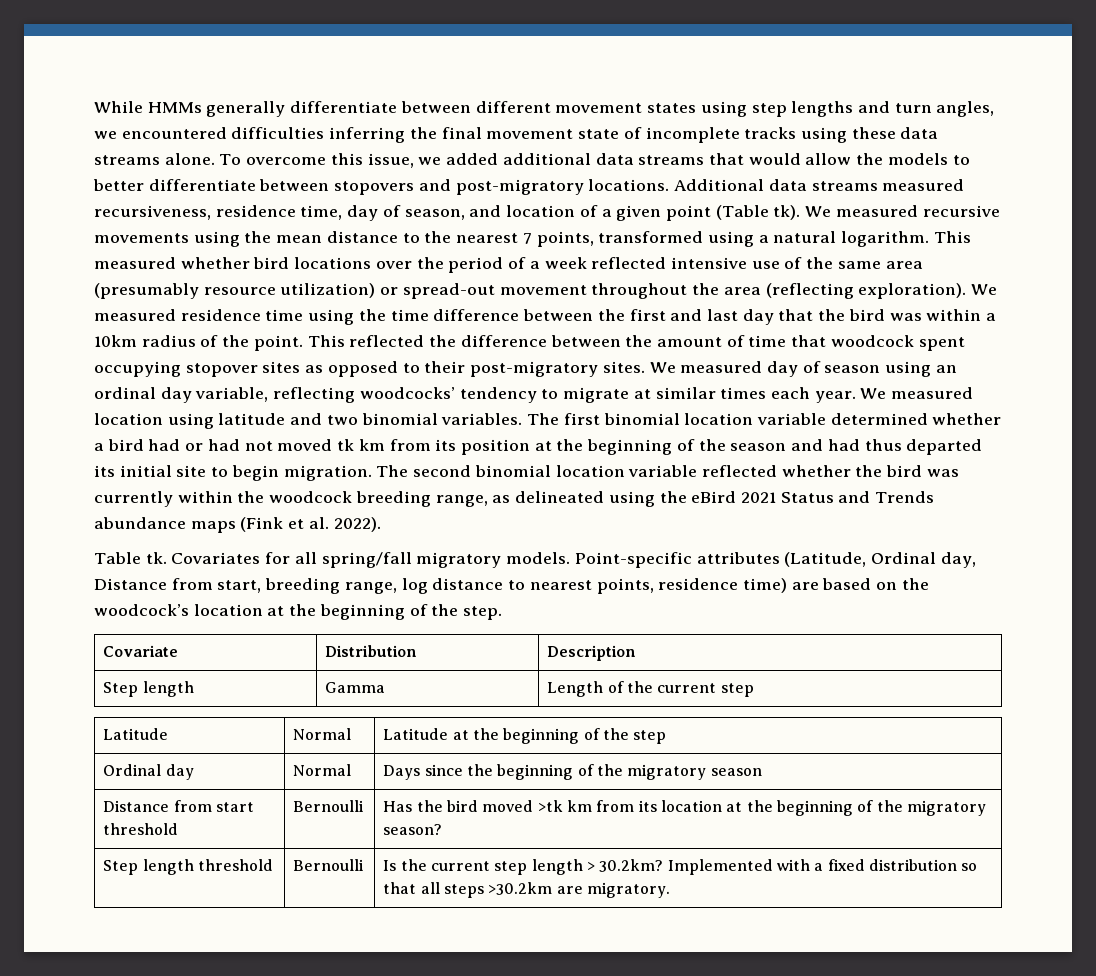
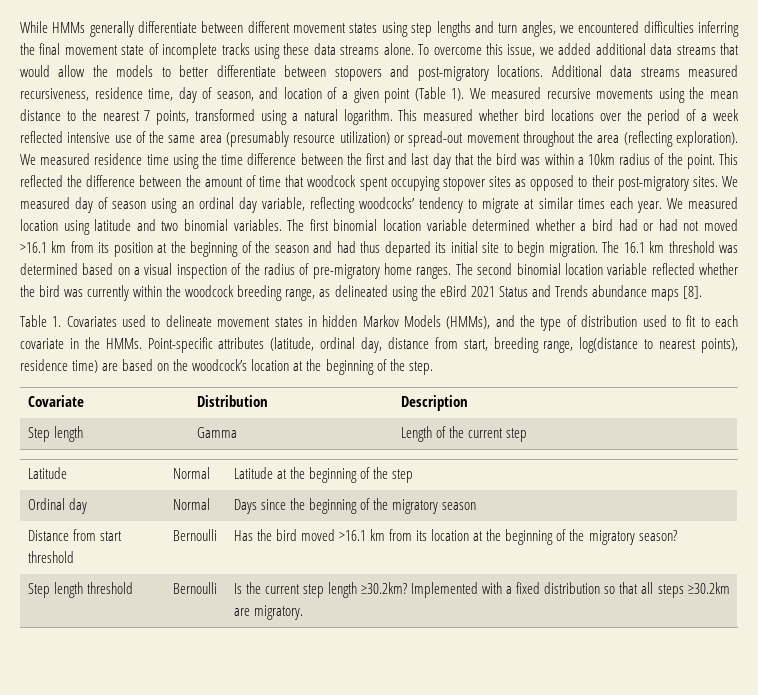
[773,205,801,220] tk). -> [451,88,465,101] 1).
[337,439,355,451] tk -> [20,242,47,253] >16.1
(409, 471) none -> [623,241,739,253] [20,263,473,279] 16.1 km threshold was determined based on a visual inspection of the radius of pre-migratory home ranges. The
[240,517,381,532] [94,552,976,568] [94,578,167,590] (Fink et al. 2022). // Table tk. Covariates for all spring/fall migratory models. Point-specific attributes (Latitude, Ordinal day, Distance -> [683,286,702,299] [20,315,738,331] [20,337,429,353] [8]. // Table 1. Covariates used to delineate movement states in hidden Markov Models (HMMs), and the type of distribution used to fit to each covariate in the HMMs. Point-specific attributes (latitude, ordinal day, distance
[401,578,504,594] log distance -> [579,337,639,353] log(distance
[596,578,654,594] points, -> [700,338,738,353] points),
[537,800,563,812] >tk -> [339,530,367,541] >16.1
[587,859,664,872] > 30.2km? -> [361,582,408,594] ≥30.2km?
[488,882,553,895] >30.2km -> [687,582,730,594] ≥30.2km

